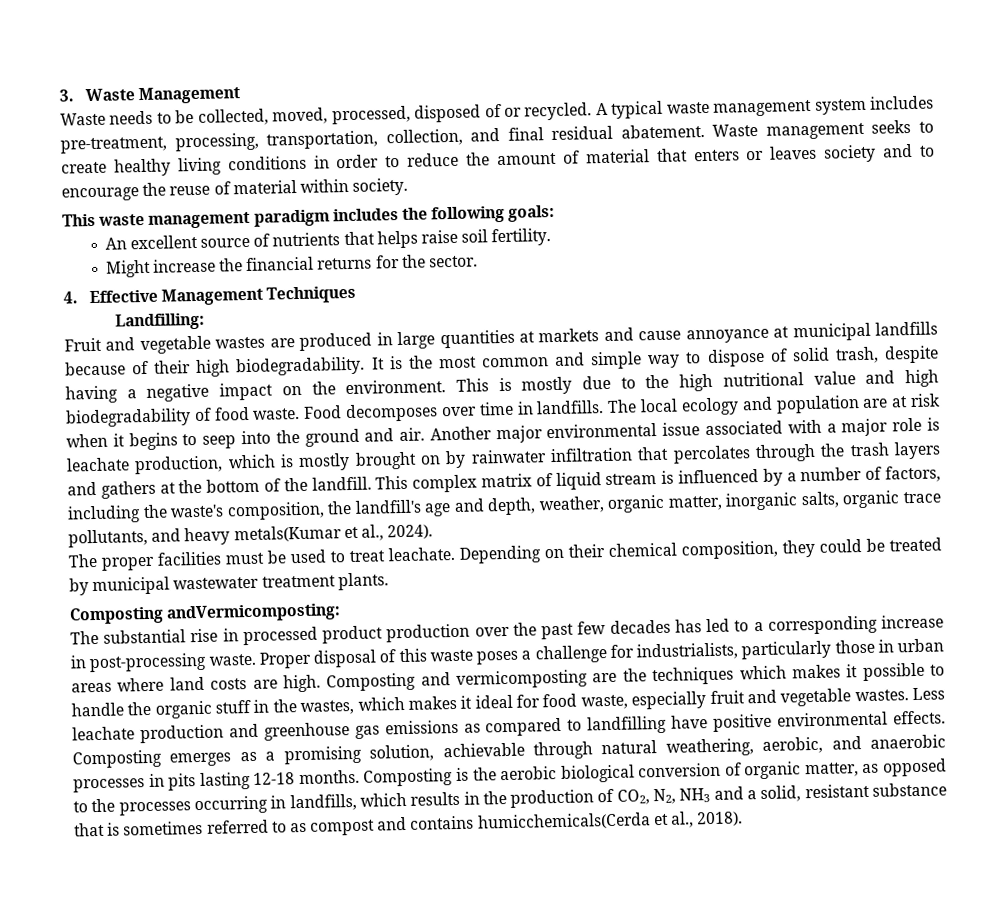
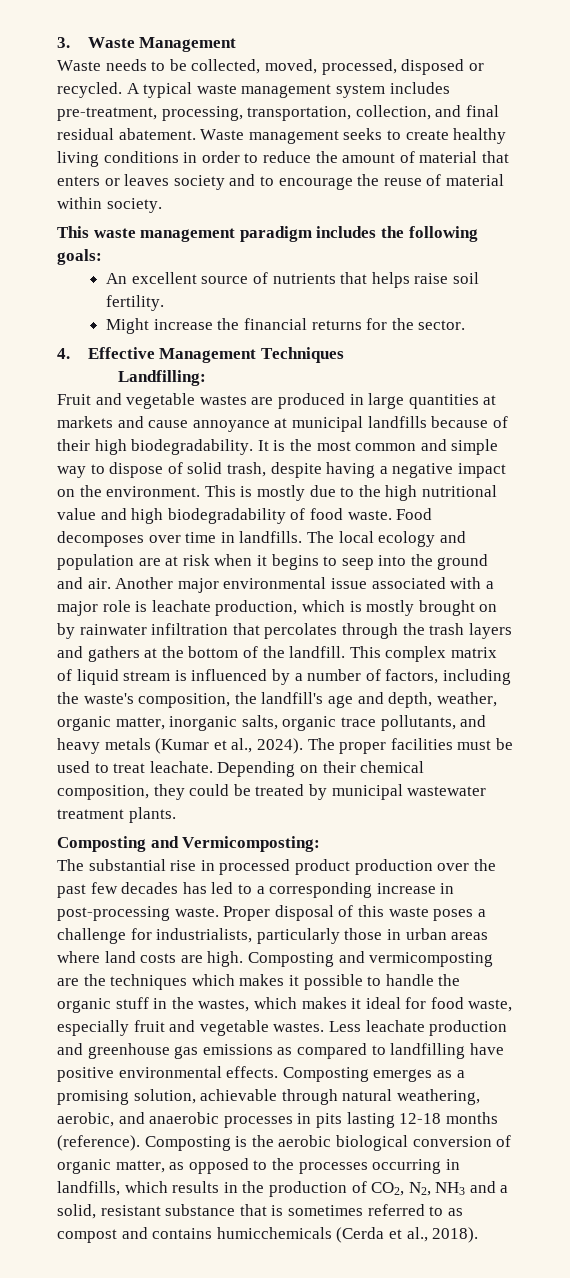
[484,103,502,118] of -> (465, 67) none
[233,525,342,543] metals(Kumar -> [104,738,210,754] metals (Kumar
(434, 532) // -> (303, 746) none
[166,603,342,623] andVermicomposting: -> [150,836,321,852] and Vermicomposting:
[298,769,360,785] months. -> [445,1112,498,1124] [57,1135,140,1151] months (reference).
[476,812,651,831] humicchemicals(Cerda -> [216,1227,385,1243] humicchemicals (Cerda

